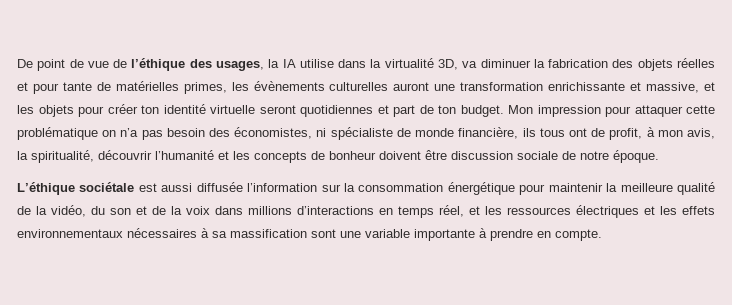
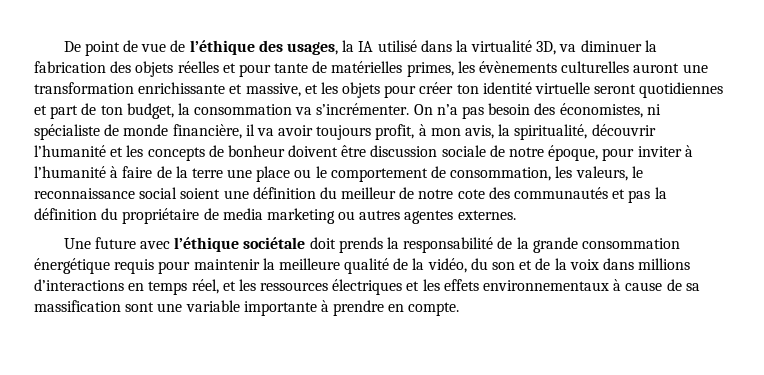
[299,59,334,68] utilise -> [377,40,417,52] utilisé
[460,105,715,117] [17,127,117,140] budget. Mon impression pour attaquer cette problématique on -> [126,103,433,119] budget, la consommation va s’incrémenter. On
[522,128,606,137] ils tous ont de -> [245,124,372,140] il va avoir toujours
[613,150,659,163] [17,182,355,195] époque. // L’éthique sociétale est aussi diffusée l’information sur la -> [548,145,693,161] [34,166,643,182] [34,187,667,203] [34,208,516,224] [63,237,578,253] époque, pour inviter à l’humanité à faire de la terre une place ou le comportement de consommation, les valeurs, le reconnaissance social soient une définition du meilleur de notre cote des communautés et pas la définition du propriétaire de media marketing ou autres agentes externes. // Une future avec l’éthique sociétale doit prends la responsabilité de la grande
(515, 188) none -> [114,259,155,274] requis
[127,228,209,238] nécessaires à -> [613,279,682,291] à cause de

